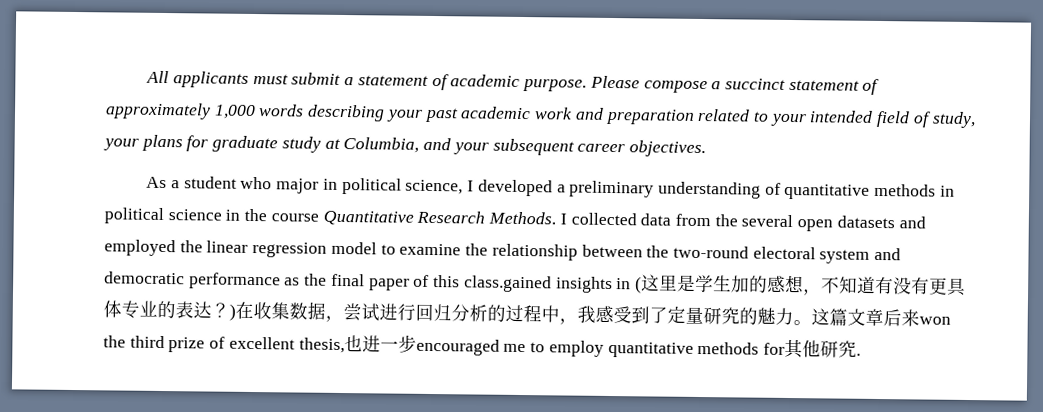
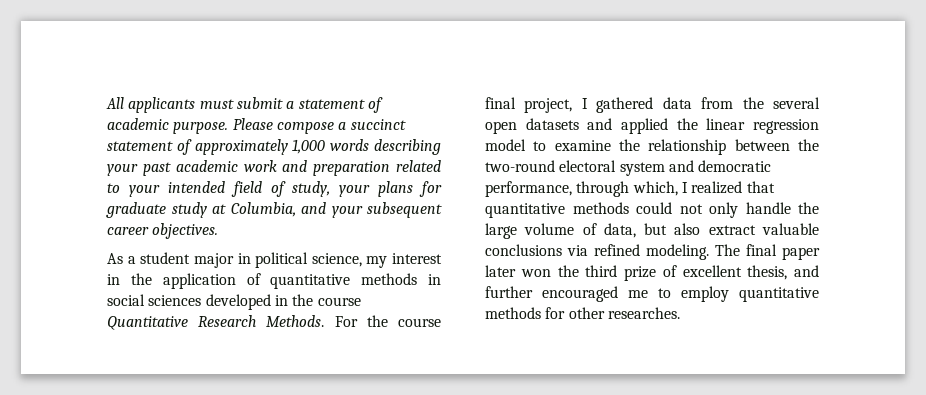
[240,176,273,190] who -> (191, 258) none
[467,179,761,199] I developed a preliminary understanding -> [366,253,442,268] [107,273,236,289] my interest in the application
[104,207,222,225] political science -> [107,294,271,310] social sciences developed
[559,212,637,226] I collected -> [334,315,441,327] [485,97,654,113] For the course final project, I gathered
[104,239,176,257] employed -> [621,118,668,134] applied
[188,272,967,296] [103,300,920,327] performance as the final paper of this class.gained insights in (这里是学生加的感想，不知道有没有更具体专业的表达？)在收集数据，尝试进行回归分析的过程中，我感受到了定量研究的魅力。这篇文章后来 -> [485,181,775,197] [485,202,819,218] [485,223,819,239] [485,244,820,260] [485,265,516,277] performance, through which, I realized that quantitative methods could not only handle the large volume of data, but also extract valuable conclusions via refined modeling. The final paper later
[343,334,417,353] 也进一步 -> [794,265,819,277] [485,286,533,298] and further
[783,338,861,359] 其他研究. -> [568,307,680,319] other researches.

